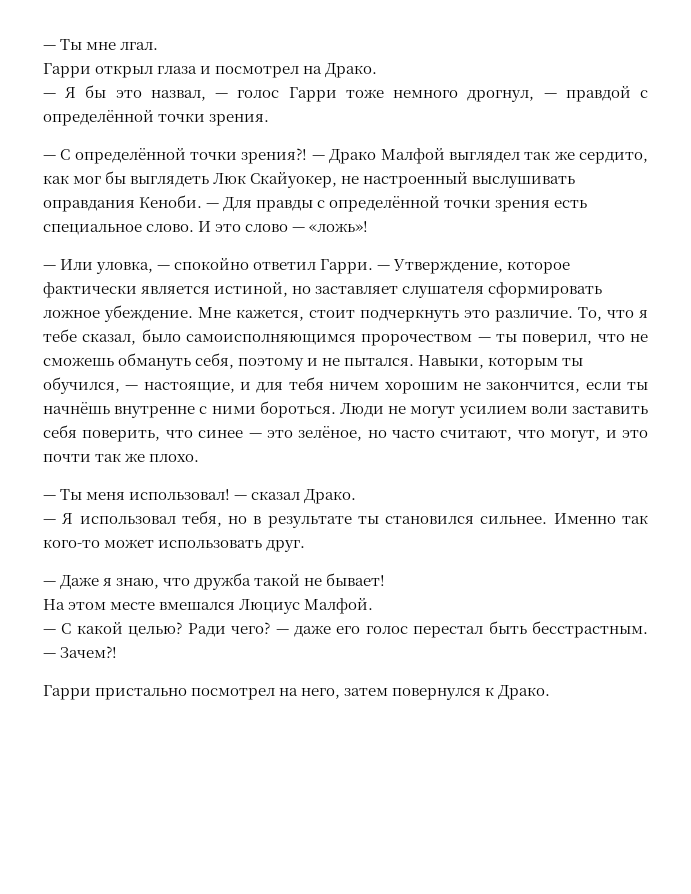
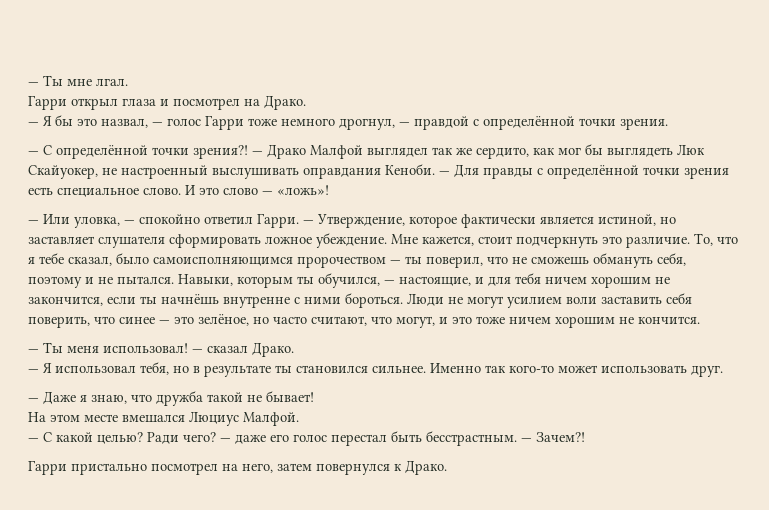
[43,453,200,462] почти так же плохо. -> [476,316,700,328] тоже ничем хорошим не кончится.

